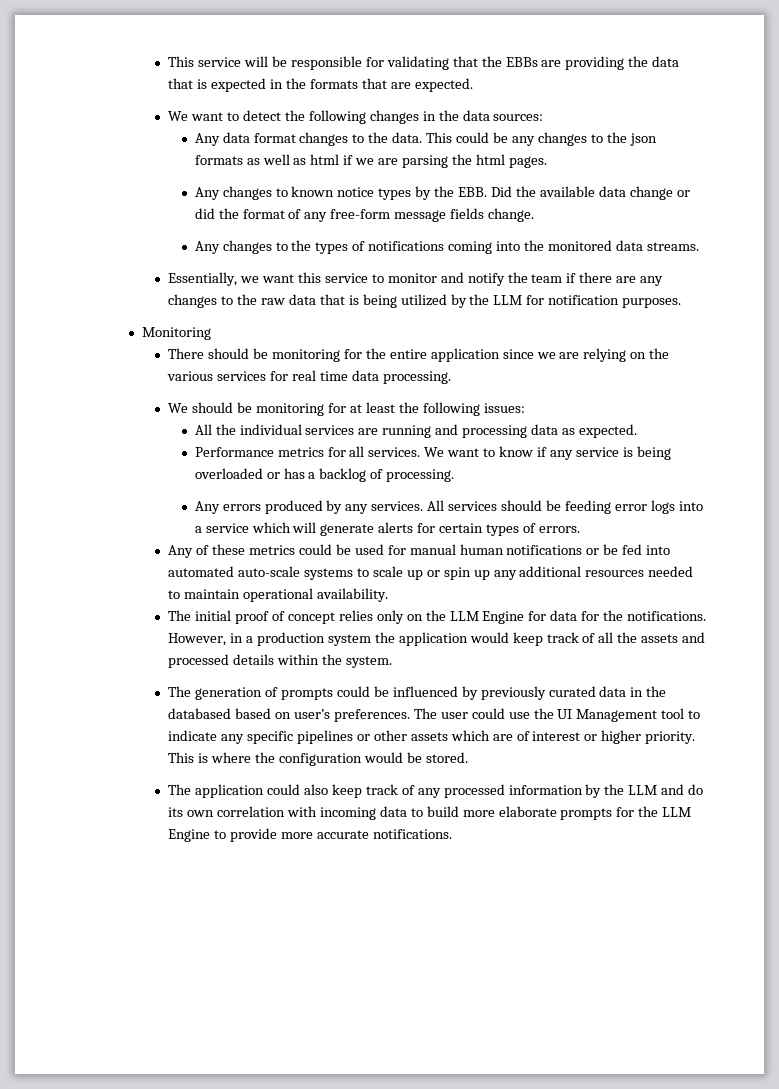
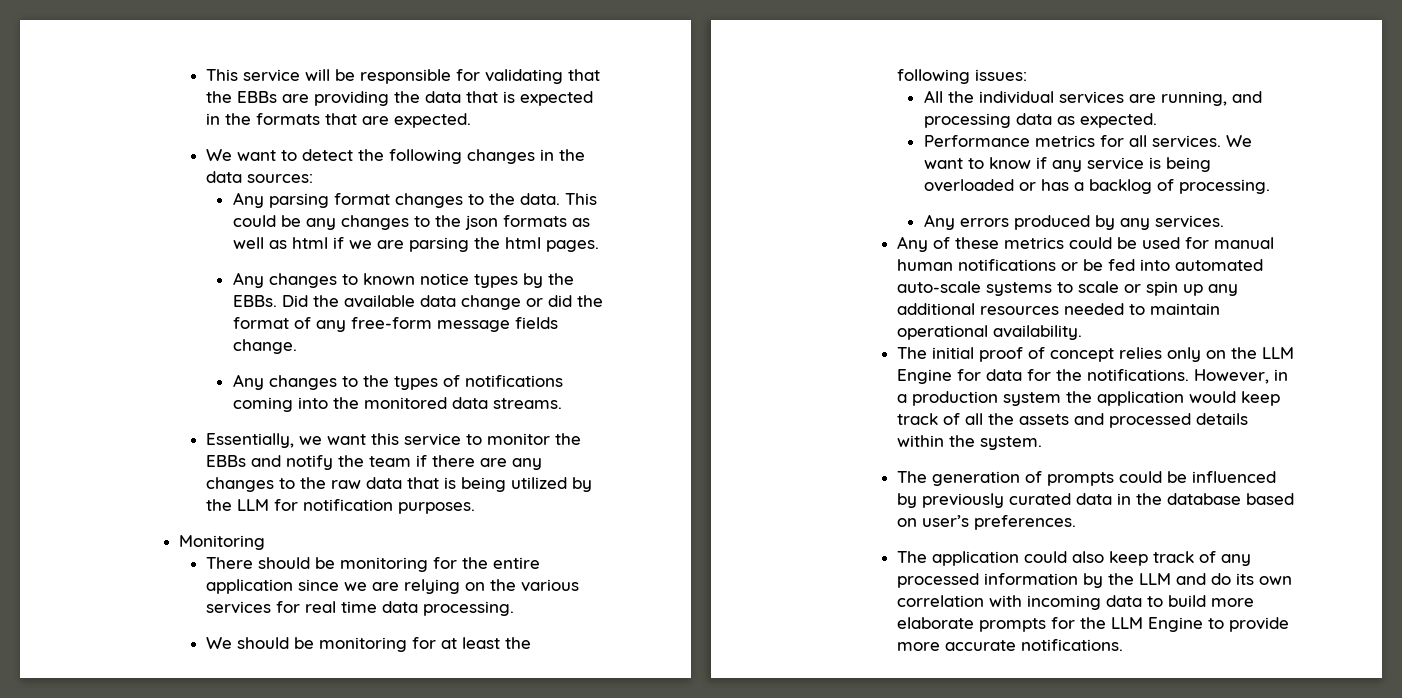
[222,132,250,143] data -> [268,193,329,208] parsing
[458,187,488,197] EBB. -> [232,295,277,307] EBBs.
(437, 278) none -> [554,433,581,445] [205,455,246,467] the EBBs
[382,425,432,438] running -> [1160,91,1227,106] running,
[427,500,703,514] [194,522,580,536] All services should be feeding error logs into a service which will generate alerts for certain types of errors. -> (1224, 221) none
[406,570,423,580] up -> (1119, 287) none
[168,708,232,719] databased -> [1166,493,1241,505] database
[413,708,701,722] [168,730,696,744] [168,752,468,766] The user could use the UI Management tool to indicate any specific pipelines or other assets which are of interest or higher priority. This is where the configuration would be stored. -> (1076, 522) none

